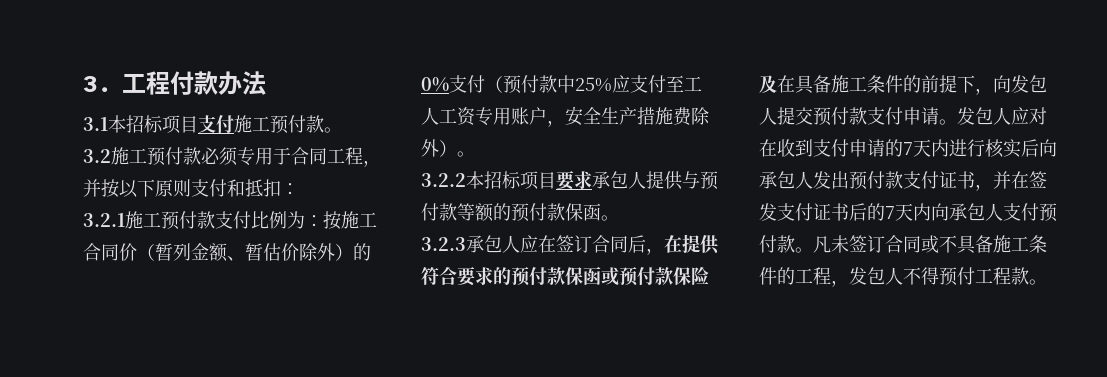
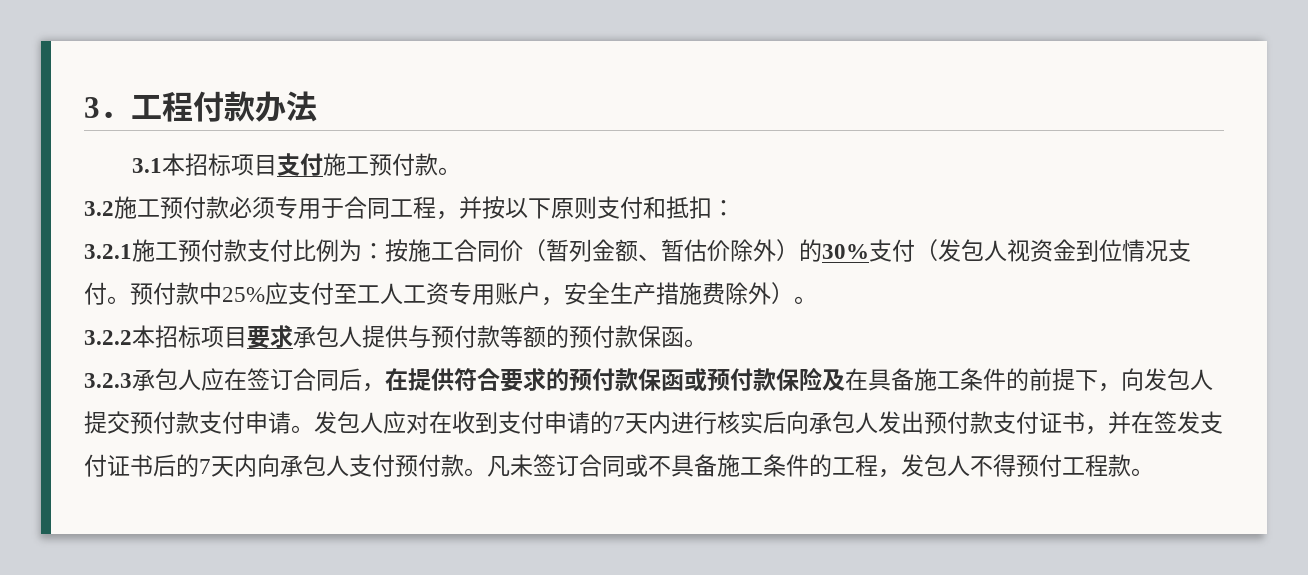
[421,75,503,93] 0%支付（ -> [822,239,1191,262] [84,282,130,305] 30%支付（发包人视资金到位情况支付。

